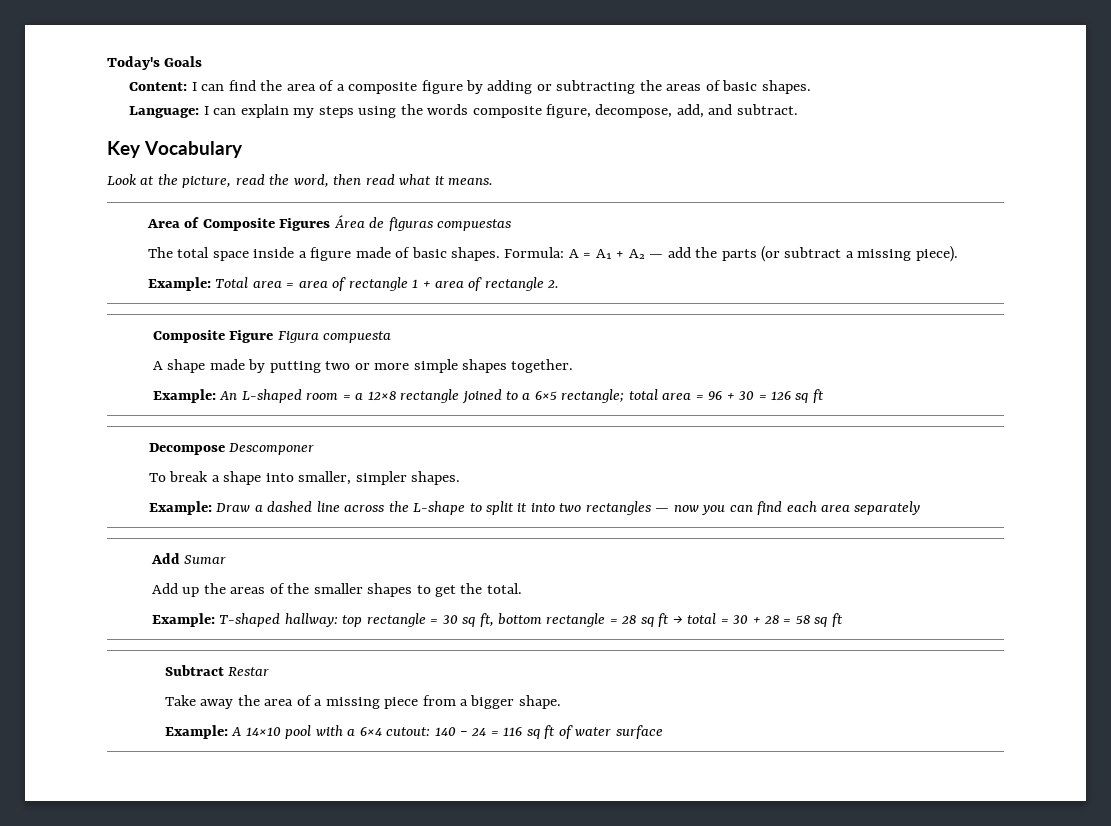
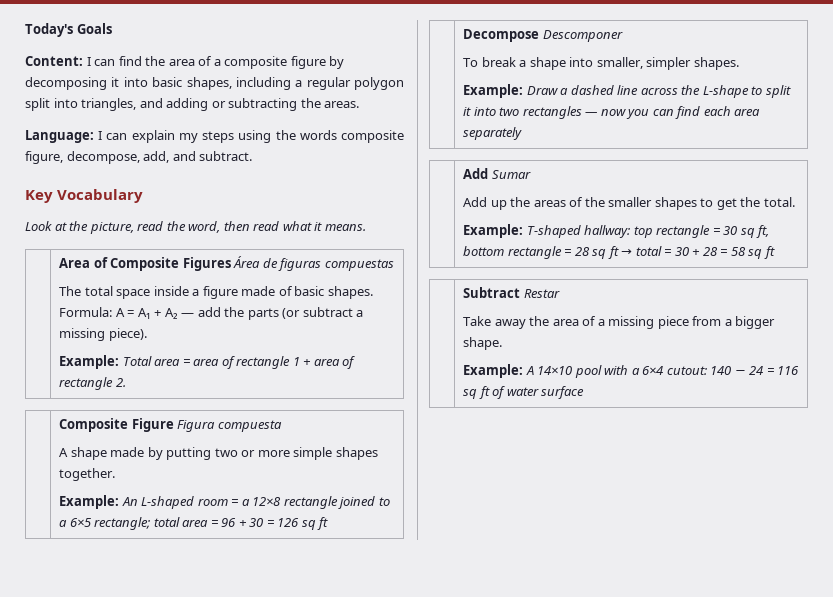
[487,80,811,94] adding or subtracting the areas of basic shapes. -> [25,77,404,90] [25,98,360,111] decomposing it into basic shapes, including a regular polygon split into triangles, and adding or subtracting the areas.

